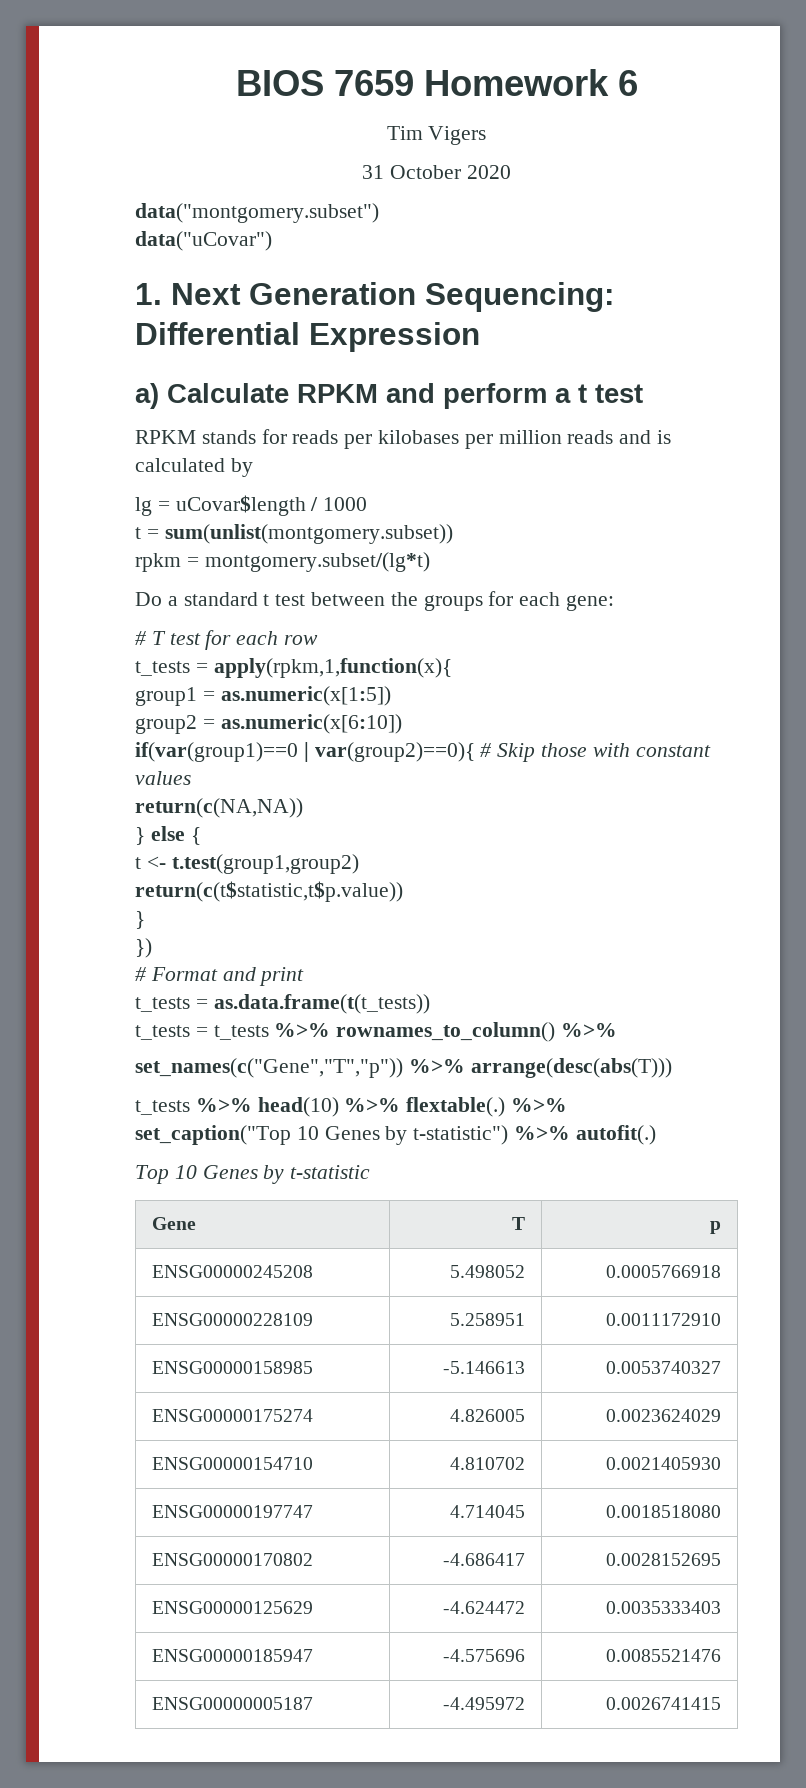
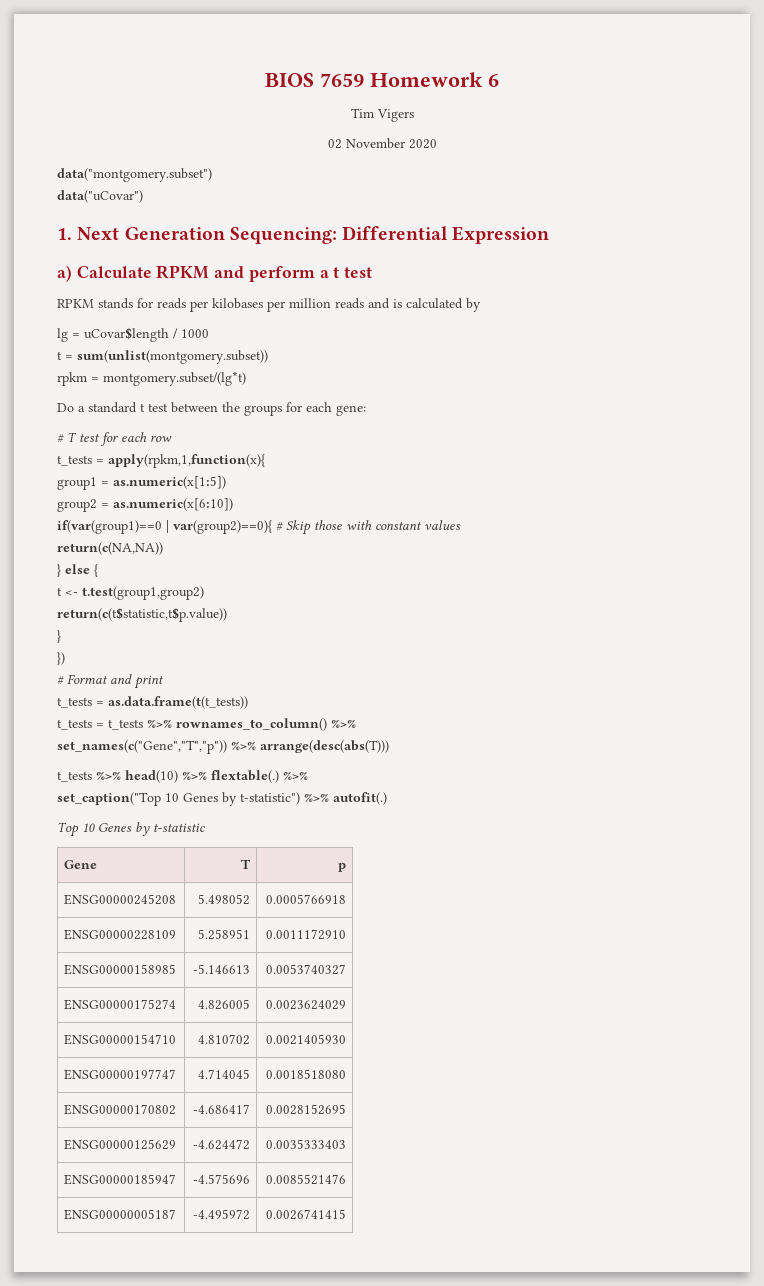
[362,165,461,179] 31 October -> [327,138,405,149] 02 November

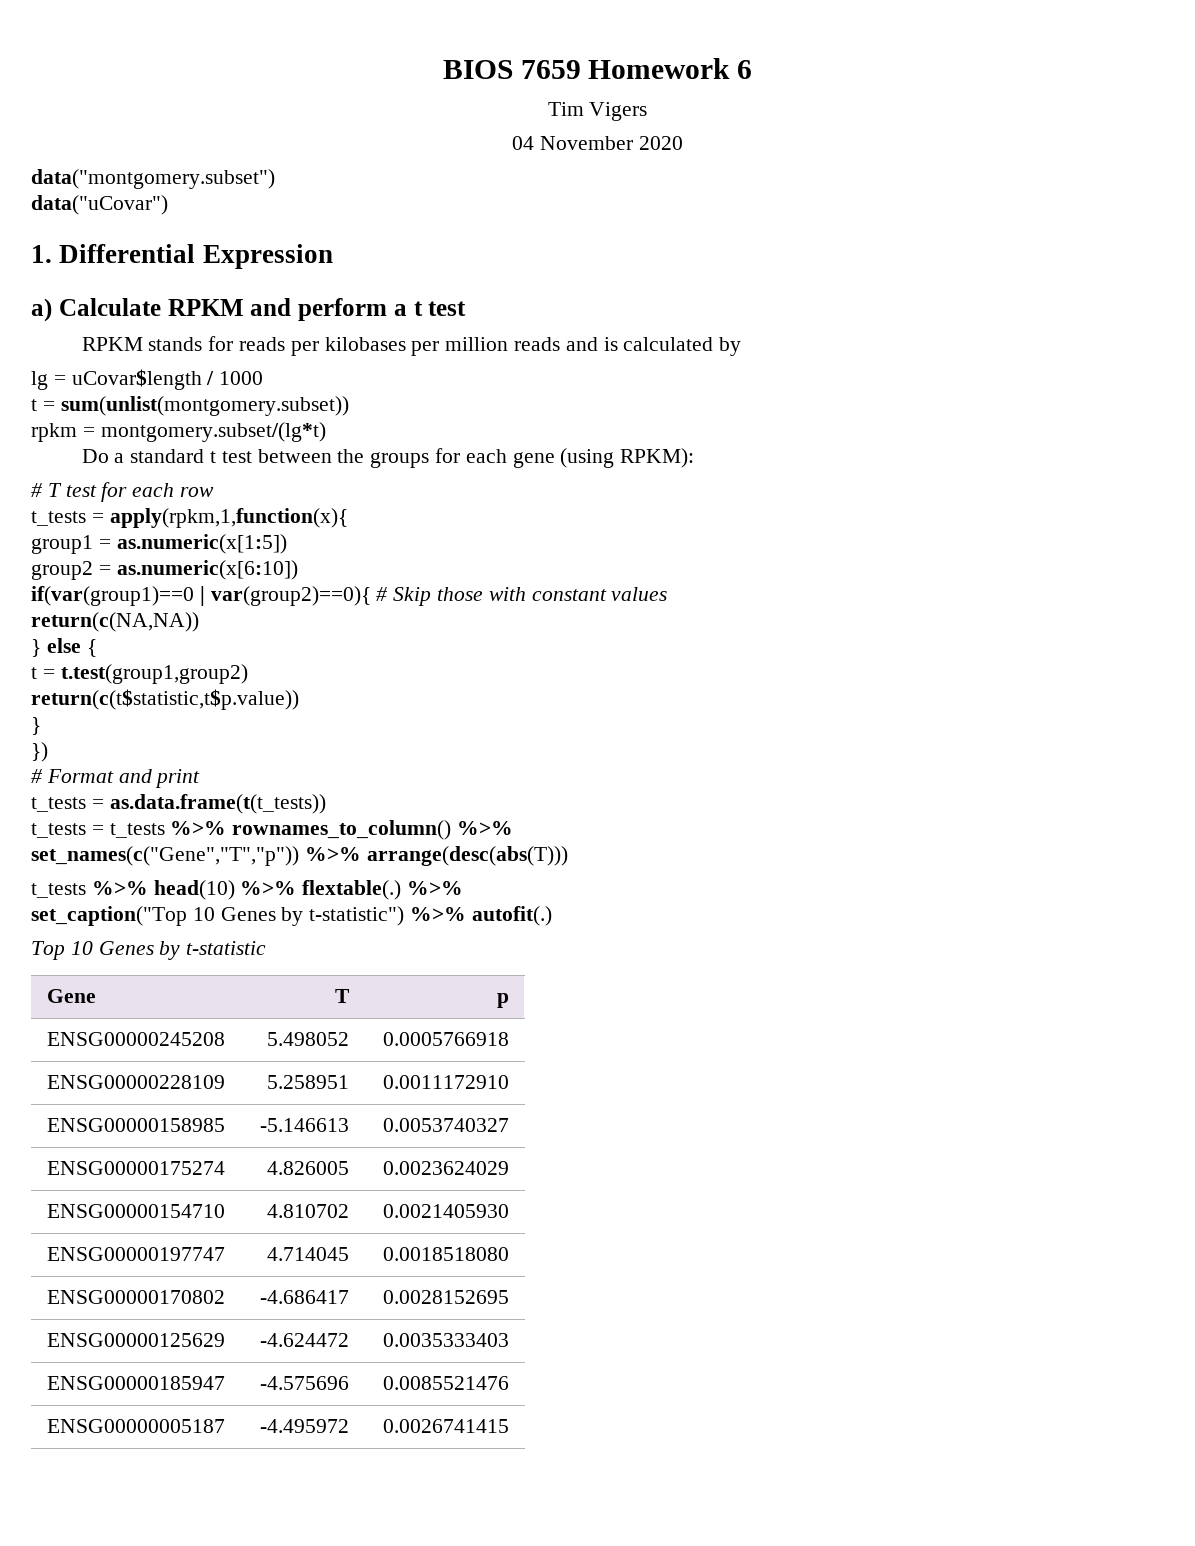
[327,139,342,149] 02 -> [512,136,535,150] 04
[77,227,337,244] Next Generation Sequencing: -> (52, 254) none
[336,405,366,416] gene: -> [512,448,695,468] gene (using RPKM):
[65,590,78,596] <- -> [42,669,55,679] =

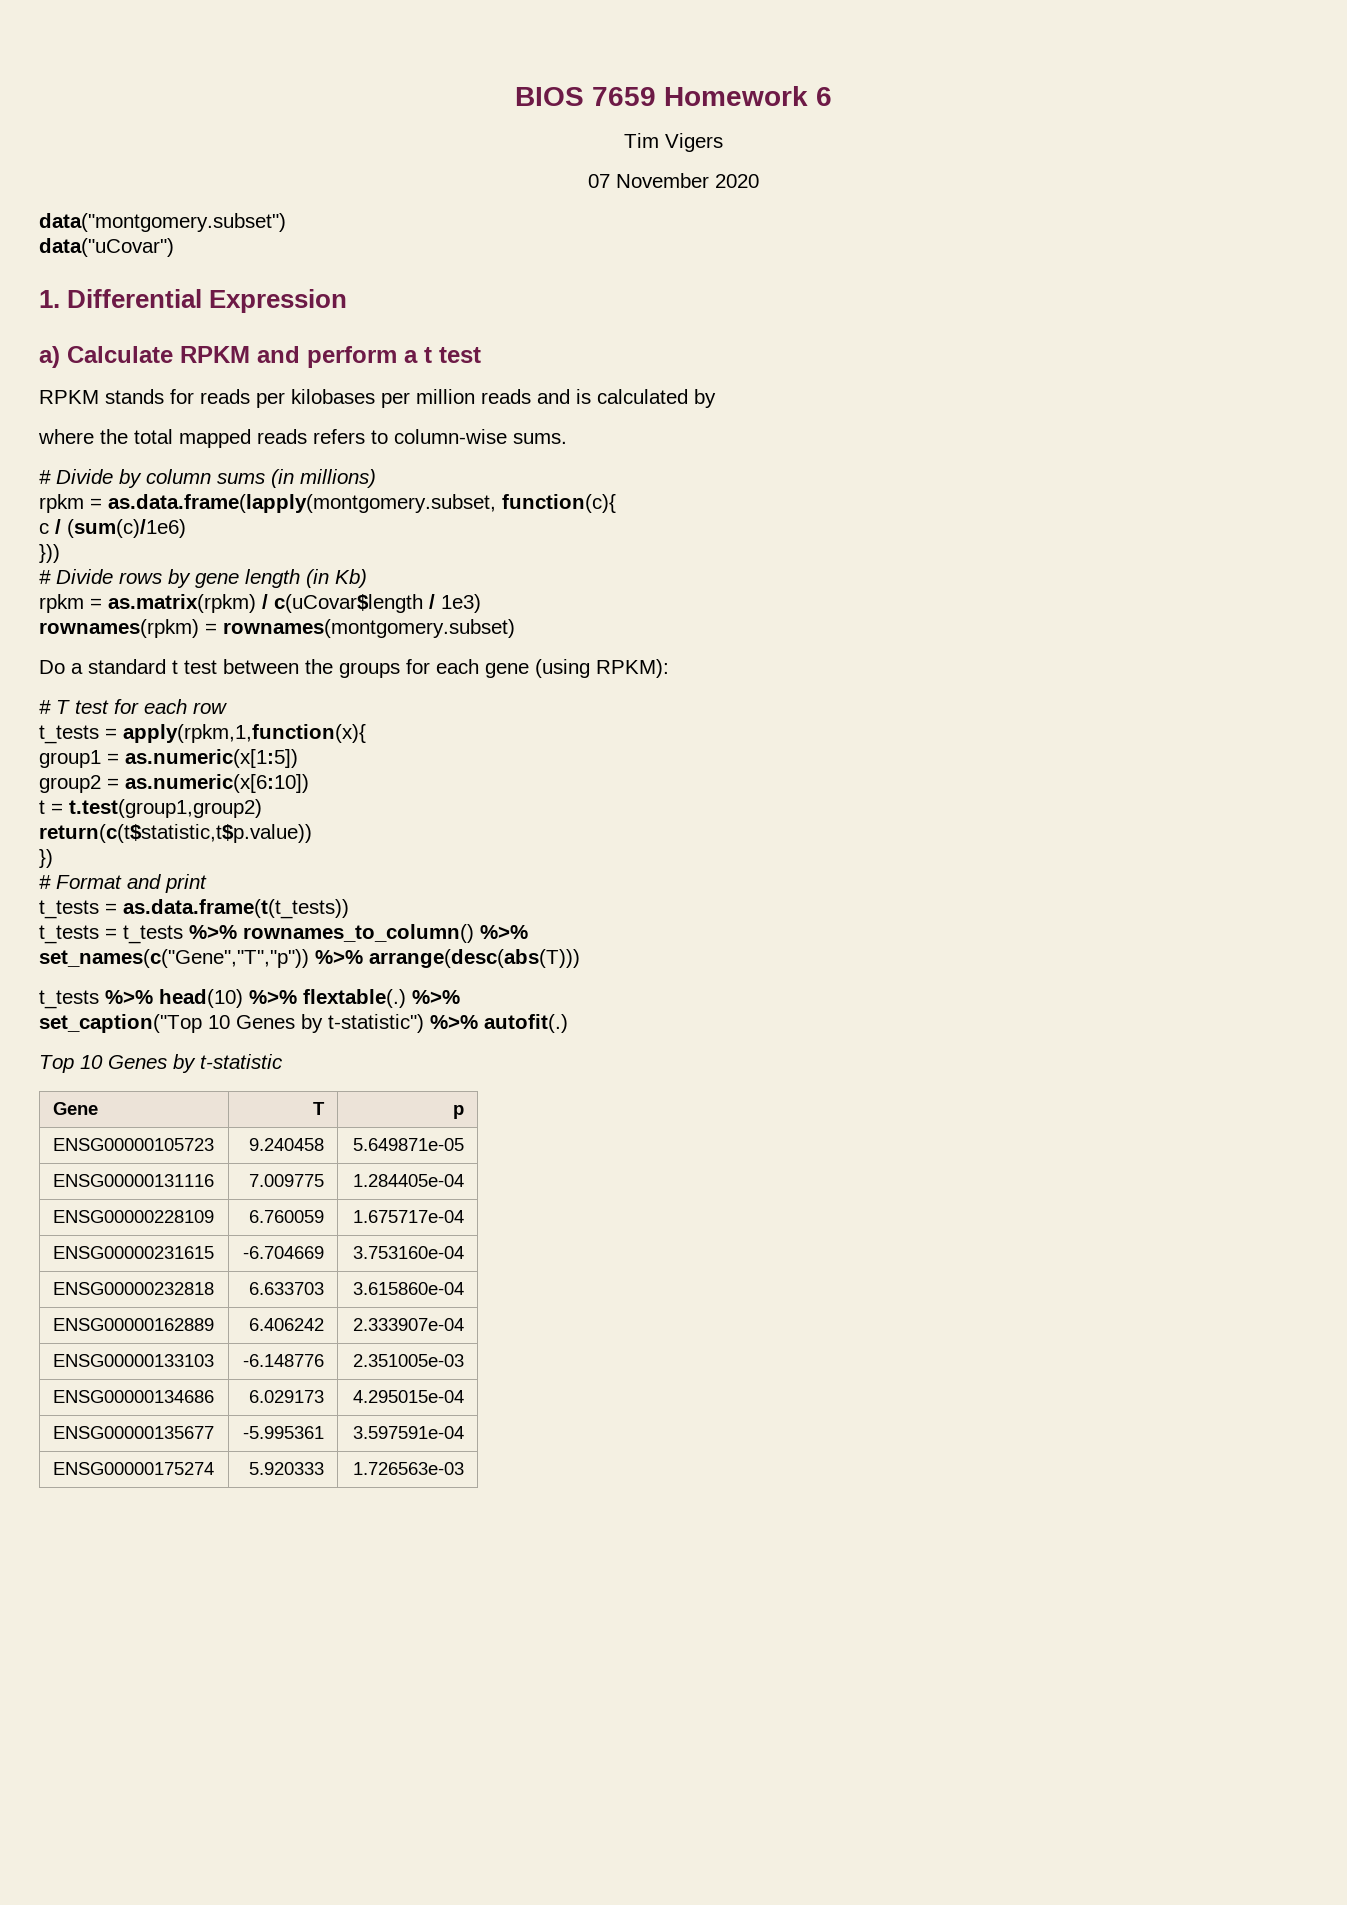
[512,136,535,150] 04 -> [588,174,610,188] 07
[31,369,264,390] [31,396,349,416] [31,422,326,442] lg = uCovar$length / 1000 // t = sum(unlist(montgomery.subset)) // rpkm = montgomery.subset/(lg*t) -> [38,429,567,448] [39,469,376,488] [39,494,616,513] [39,519,186,538] [39,544,60,563] [39,569,367,588] [39,594,481,613] [39,619,515,638] where the total mapped reads refers to column-wise sums. // # Divide by column sums (in millions) // rpkm = as.data.frame(lapply(montgomery.subset, function(c){ // c / (sum(c)/1e6) // })) // # Divide rows by gene length (in Kb) // rpkm = as.matrix(rpkm) / c(uCovar$length / 1e3) // rownames(rpkm) = rownames(montgomery.subset)
[31,586,668,606] [31,612,199,632] [31,638,97,657] // if(var(group1)==0 | var(group2)==0){ # Skip those with constant values // return(c(NA,NA)) // } else { -> (309, 783) none
[31,717,41,735] // } -> (312, 833) none
[47,1032,226,1046] [266,1032,349,1046] [382,1032,509,1046] [47,1075,226,1089] [266,1075,349,1089] [382,1075,509,1089] [47,1118,226,1132] [259,1118,349,1132] [382,1118,509,1132] [47,1161,226,1175] [266,1161,349,1175] [382,1161,509,1175] [47,1204,226,1218] [266,1204,349,1218] [382,1204,509,1218] [47,1247,226,1261] [266,1247,349,1261] [382,1247,509,1261] [47,1290,226,1304] [259,1290,349,1304] [382,1290,509,1304] [47,1333,226,1347] [259,1333,349,1347] [382,1333,509,1347] [47,1376,226,1390] [259,1376,349,1390] [382,1376,509,1390] [47,1419,226,1433] [259,1419,349,1433] [382,1419,509,1433] ENSG00000245208 | 5.498052 | 0.0005766918 // ENSG00000228109 | 5.258951 | 0.0011172910 // ENSG00000158985 | -5.146613 | 0.0053740327 // ENSG00000175274 | 4.826005 | 0.0023624029 // ENSG00000154710 | 4.810702 | 0.0021405930 // ENSG00000197747 | 4.714045 | 0.0018518080 // ENSG00000170802 | -4.686417 | 0.0028152695 // ENSG00000125629 | -4.624472 | 0.0035333403 // ENSG00000185947 | -4.575696 | 0.0085521476 // ENSG00000005187 | -4.495972 | 0.0026741415 -> [52,1138,214,1151] [249,1138,325,1151] [353,1138,465,1151] [52,1174,214,1187] [249,1174,325,1187] [353,1174,465,1187] [52,1210,214,1223] [249,1210,325,1223] [353,1210,465,1223] [52,1246,214,1259] [243,1246,325,1259] [353,1246,465,1259] [52,1282,214,1295] [249,1282,325,1295] [353,1282,465,1295] [52,1318,214,1331] [249,1318,325,1331] [353,1318,465,1331] [52,1354,214,1367] [243,1354,325,1367] [353,1354,465,1367] [52,1390,214,1403] [249,1390,325,1403] [353,1390,465,1403] [52,1426,214,1439] [243,1426,325,1439] [353,1426,465,1439] [52,1462,214,1475] [249,1462,325,1475] [353,1462,465,1475] ENSG00000105723 | 9.240458 | 5.649871e-05 // ENSG00000131116 | 7.009775 | 1.284405e-04 // ENSG00000228109 | 6.760059 | 1.675717e-04 // ENSG00000231615 | -6.704669 | 3.753160e-04 // ENSG00000232818 | 6.633703 | 3.615860e-04 // ENSG00000162889 | 6.406242 | 2.333907e-04 // ENSG00000133103 | -6.148776 | 2.351005e-03 // ENSG00000134686 | 6.029173 | 4.295015e-04 // ENSG00000135677 | -5.995361 | 3.597591e-04 // ENSG00000175274 | 5.920333 | 1.726563e-03

